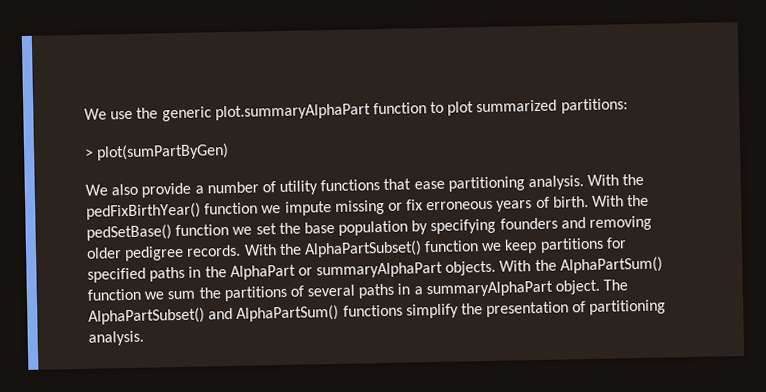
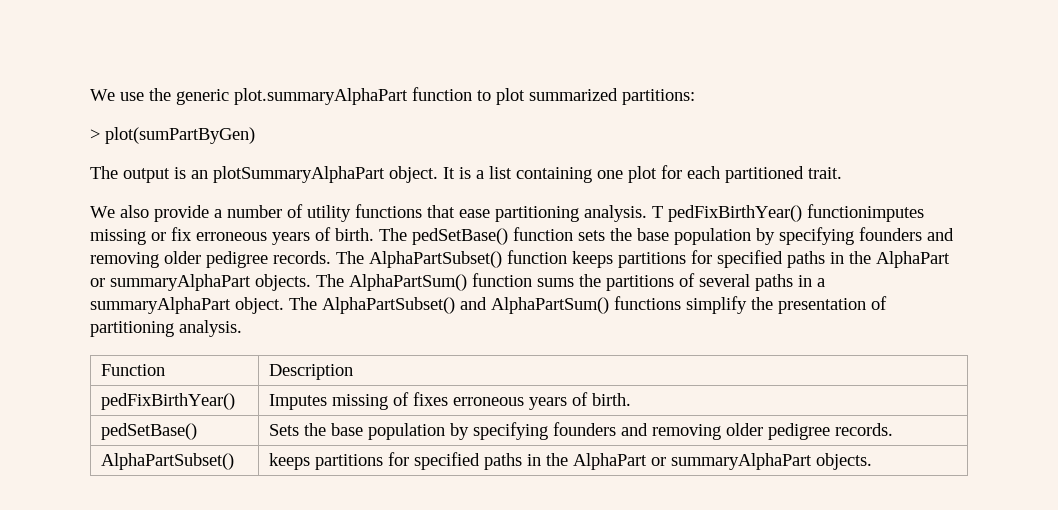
(230, 152) none -> [90,165,842,183] // The output is an plotSummaryAlphaPart object. It is a list containing one plot for each partitioned trait.
[587,173,645,186] [86,201,332,220] With the pedFixBirthYear() function we impute -> [652,204,924,222] T pedFixBirthYear() functionimputes
[592,194,650,207] [86,223,277,241] With the pedSetBase() function we set -> [379,227,605,245] The pedSetBase() function sets
[243,239,538,258] With the AlphaPartSubset() function we keep -> [336,250,613,268] The AlphaPartSubset() function keeps
[499,256,663,274] [87,288,196,301] With the AlphaPartSum() function we sum -> [316,273,574,291] The AlphaPartSum() function sums
(144, 338) none -> [101,364,166,376] [269,364,354,380] [101,393,236,410] [269,392,632,410] [101,423,198,440] [269,422,894,440] [101,453,235,470] [269,452,873,470] // Function | Description // pedFixBirthYear() | Imputes missing of fixes erroneous years of birth. // pedSetBase() | Sets the base population by specifying founders and removing older pedigree records. // AlphaPartSubset() | keeps partitions for specified paths in the AlphaPart or summaryAlphaPart objects.

